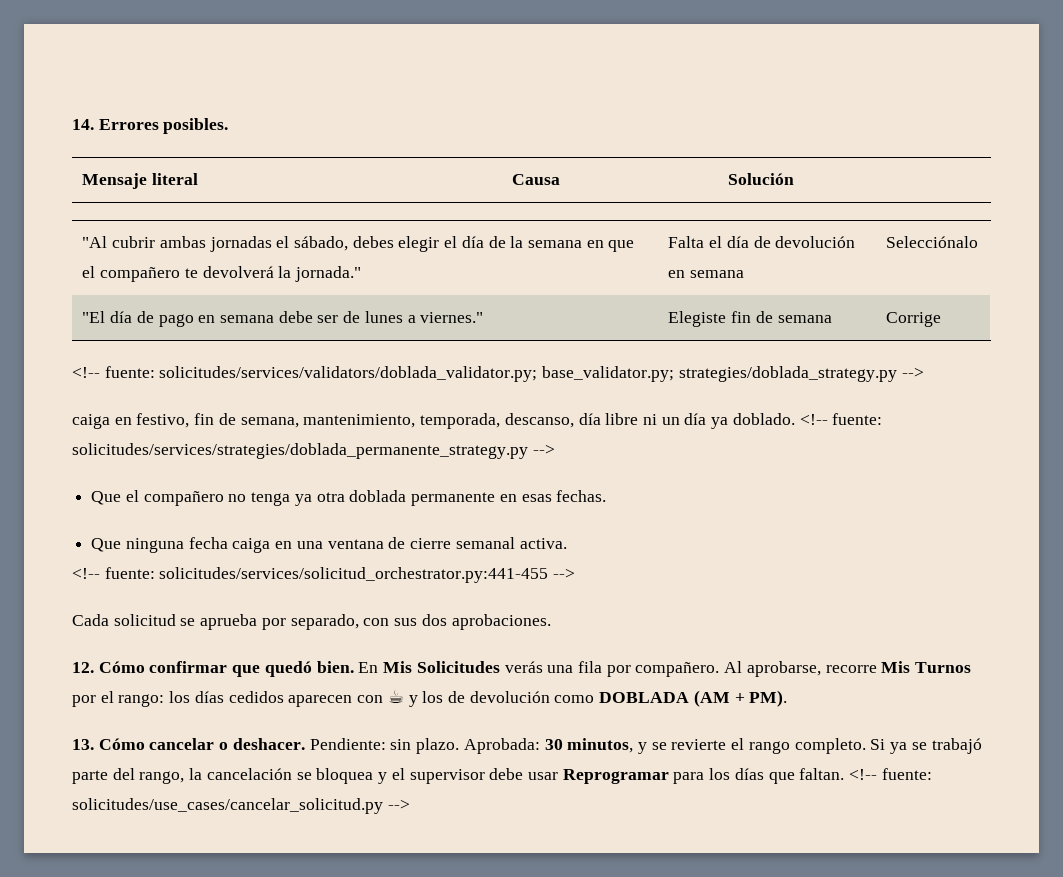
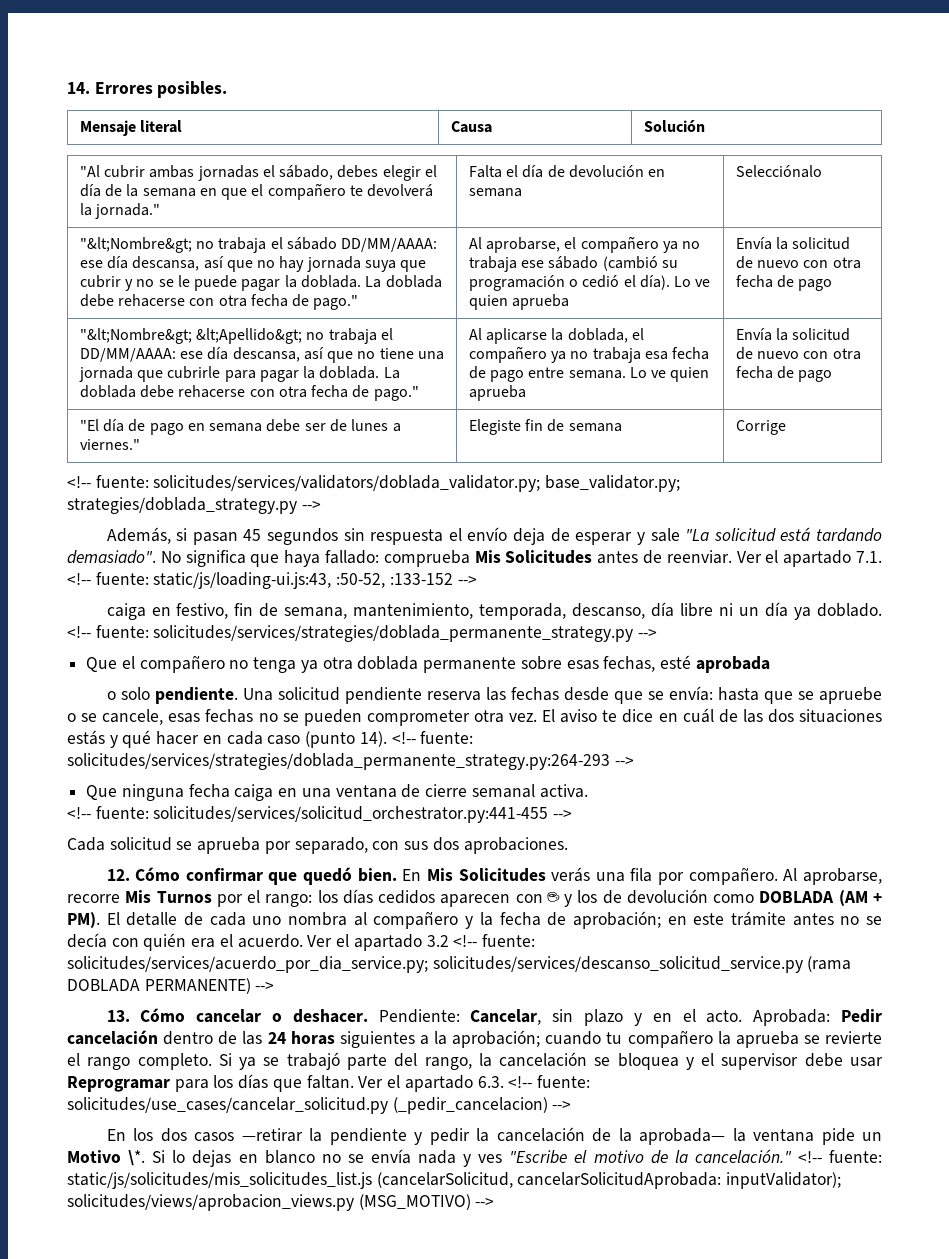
(979, 242) none -> [79,237,438,253] [79,256,427,272] [79,275,442,291] [79,294,359,310] [468,236,701,253] [468,256,678,272] [468,275,711,291] [468,294,569,310] [735,237,851,250] [735,256,861,269] [735,275,833,291] [79,328,393,344] [79,347,445,363] [78,366,400,382] [79,385,419,401] [468,328,644,344] [468,346,710,363] [468,366,710,382] [468,385,526,401] [735,328,851,341] [735,347,861,360] [735,366,833,382] // "&lt;Nombre&gt; no trabaja el sábado DD/MM/AAAA: ese día descansa, así que no hay jornada suya que cubrir y no se le puede pagar la doblada. La doblada debe rehacerse con otra fecha de pago." | Al aprobarse, el compañero ya no trabaja ese sábado (cambió su programación o cedió el día). Lo ve quien aprueba | Envía la solicitud de nuevo con otra fecha de pago // "&lt;Nombre&gt; &lt;Apellido&gt; no trabaja el DD/MM/AAAA: ese día descansa, así que no tiene una jornada que cubrirle para pagar la doblada. La doblada debe rehacerse con otra fecha de pago." | Al aplicarse la doblada, el compañero ya no trabaja esa fecha de pago entre semana. Lo ve quien aprueba | Envía la solicitud de nuevo con otra fecha de pago
(924, 372) none -> [106,527,883,545] [67,550,882,567] [67,572,477,589] // Además, si pasan 45 segundos sin respuesta el envío deja de esperar y sale "La solicitud está tardando demasiado". No significa que haya fallado: comprueba Mis Solicitudes antes de reenviar. Ver el apartado 7.1. <!-- fuente: static/js/loading-ui.js:43, :50-52, :133-152 -->
[499,490,607,502] en esas fechas. -> [520,655,770,673] [106,686,882,704] [67,708,883,726] [67,730,474,748] [67,753,634,770] sobre esas fechas, esté aprobada // o solo pendiente. Una solicitud pendiente reserva las fechas desde que se envía: hasta que se apruebe o se cancele, esas fechas no se pueden comprometer otra vez. El aviso te dice en cuál de las dos situaciones estás y qué hacer en cada caso (punto 14). <!-- fuente: solicitudes/services/strategies/doblada_permanente_strategy.py:264-293 -->
(788, 698) none -> [106,911,883,929] [67,933,535,951] [67,956,852,973] [67,978,275,994] El detalle de cada uno nombra al compañero y la fecha de aprobación; en este trámite antes no se decía con quién era el acuerdo. Ver el apartado 3.2 <!-- fuente: solicitudes/services/acuerdo_por_dia_service.py; solicitudes/services/descanso_solicitud_service.py (rama DOBLADA PERMANENTE) -->
[390,738,647,754] sin plazo. Aprobada: 30 minutos, y -> [470,1009,882,1026] [67,1030,799,1048] Cancelar, sin plazo y en el acto. Aprobada: Pedir cancelación dentro de las 24 horas siguientes a la aprobación; cuando tu compañero la aprueba
(845, 774) none -> [358,1075,504,1092] Ver el apartado 6.3.
[387,799,410,810] --> -> [392,1097,572,1114] [106,1127,882,1145] [67,1149,883,1167] [67,1172,842,1189] [67,1194,495,1211] (_pedir_cancelacion) --> // En los dos casos —retirar la pendiente y pedir la cancelación de la aprobada— la ventana pide un Motivo \*. Si lo dejas en blanco no se envía nada y ves "Escribe el motivo de la cancelación." <!-- fuente: static/js/solicitudes/mis_solicitudes_list.js (cancelarSolicitud, cancelarSolicitudAprobada: inputValidator); solicitudes/views/aprobacion_views.py (MSG_MOTIVO) -->

